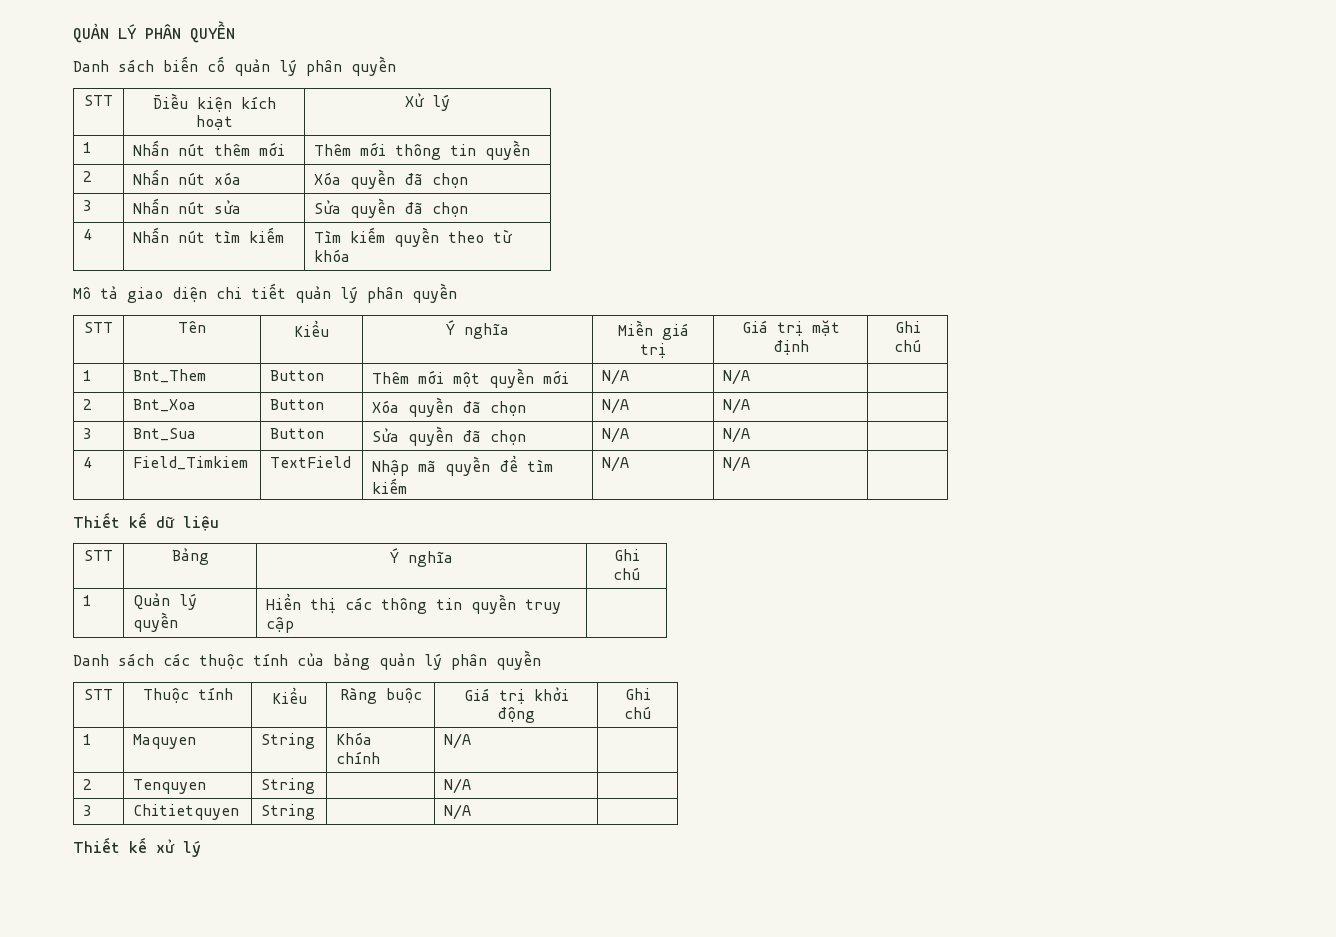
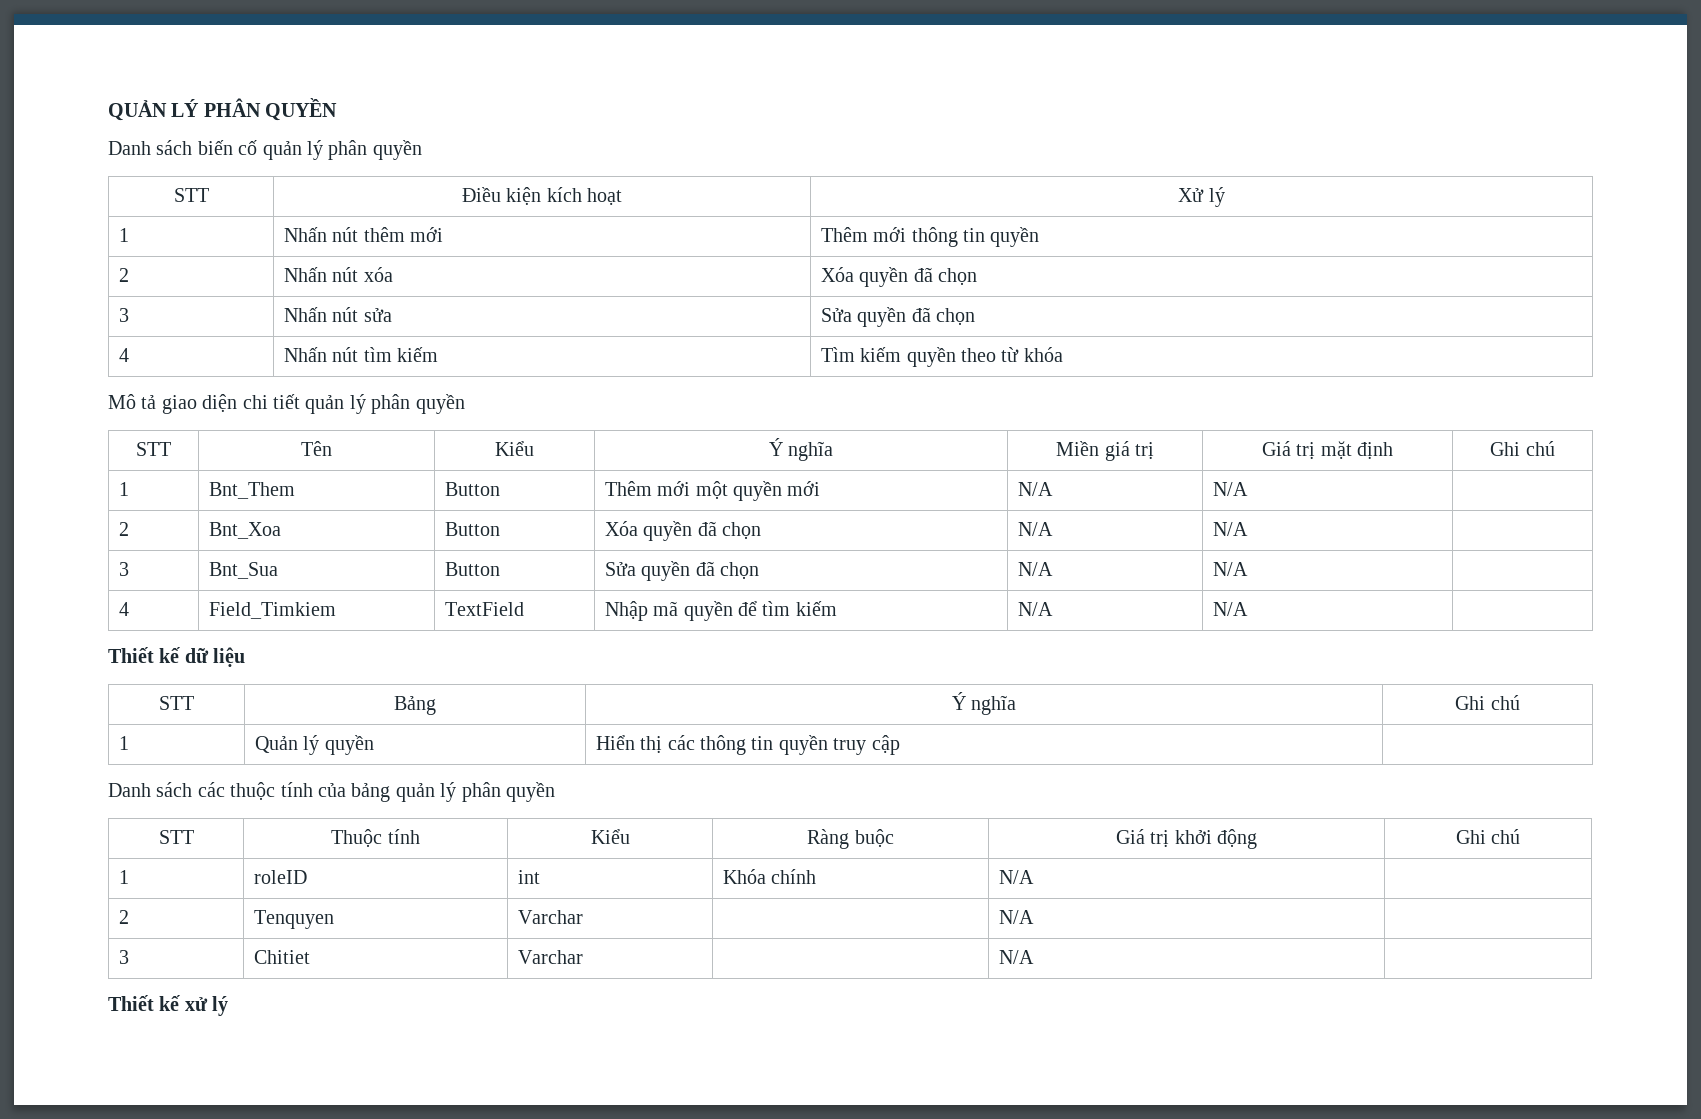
[133,734,197,749] [261,733,316,749] Maquyen | String -> [253,870,307,884] [517,870,540,884] roleID | int
[261,778,316,794] [444,778,472,794] [83,805,93,816] [133,804,240,820] [261,804,316,820] String | | N/A | // 3 | Chitietquyen | String -> [517,910,583,924] [998,910,1034,924] [118,950,129,964] [253,950,310,964] [517,950,583,964] Varchar | | N/A | // 3 | Chitiet | Varchar

